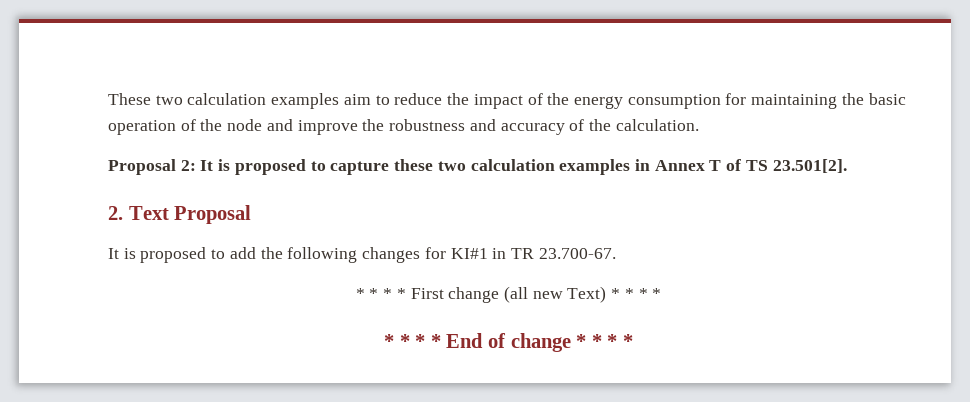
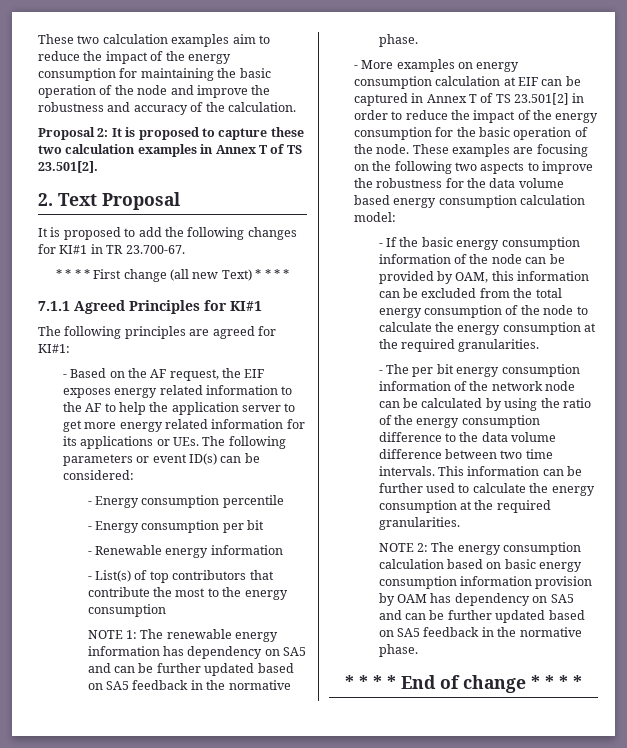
(662, 293) none -> [38,300,262,314] [38,326,276,339] [38,344,70,353] [62,368,265,381] [62,385,293,398] [62,402,296,415] [62,419,305,432] [62,436,286,449] [62,453,260,466] [62,470,134,480] [87,495,284,508] [87,520,265,533] [87,545,283,558] [87,570,274,583] [87,587,288,600] [87,604,166,617] [87,629,279,642] [87,646,307,659] [87,663,294,676] [87,680,291,690] [378,34,418,47] [353,59,520,72] [353,76,581,89] [353,93,585,106] [353,110,599,123] [353,127,588,140] [353,144,588,157] [353,161,594,174] [353,178,564,188] [353,195,585,208] [353,212,396,222] [378,237,580,250] [378,254,565,264] [378,271,590,284] [378,288,562,298] [378,305,588,318] [378,322,597,335] [378,339,540,352] [378,364,580,377] [378,381,576,391] [378,398,591,411] [378,415,540,428] [378,432,557,442] [378,449,553,459] [378,466,583,476] [378,483,595,496] [378,500,551,513] [378,517,460,530] [378,542,582,555] [378,559,583,572] [378,576,593,589] [378,593,574,606] [378,610,585,623] [378,627,582,637] [378,644,418,657] // 7.1.1 Agreed Principles for KI#1 // The following principles are agreed for KI#1: // - Based on the AF request, the EIF exposes energy related information to the AF to help the application server to get more energy related information for its applications or UEs. The following parameters or event ID(s) can be considered: // - Energy consumption percentile // - Energy consumption per bit // - Renewable energy information // - List(s) of top contributors that contribute the most to the energy consumption // NOTE 1: The renewable energy information has dependency on SA5 and can be further updated based on SA5 feedback in the normative phase. // - More examples on energy consumption calculation at EIF can be captured in Annex T of TS 23.501[2] in order to reduce the impact of the energy consumption for the basic operation of the node. These examples are focusing on the following two aspects to improve the robustness for the data volume based energy consumption calculation model: // - If the basic energy consumption information of the node can be provided by OAM, this information can be excluded from the total energy consumption of the node to calculate the energy consumption at the required granularities. // - The per bit energy consumption information of the network node can be calculated by using the ratio of the energy consumption difference to the data volume difference between two time intervals. This information can be further used to calculate the energy consumption at the required granularities. // NOTE 2: The energy consumption calculation based on basic energy consumption information provision by OAM has dependency on SA5 and can be further updated based on SA5 feedback in the normative phase.

